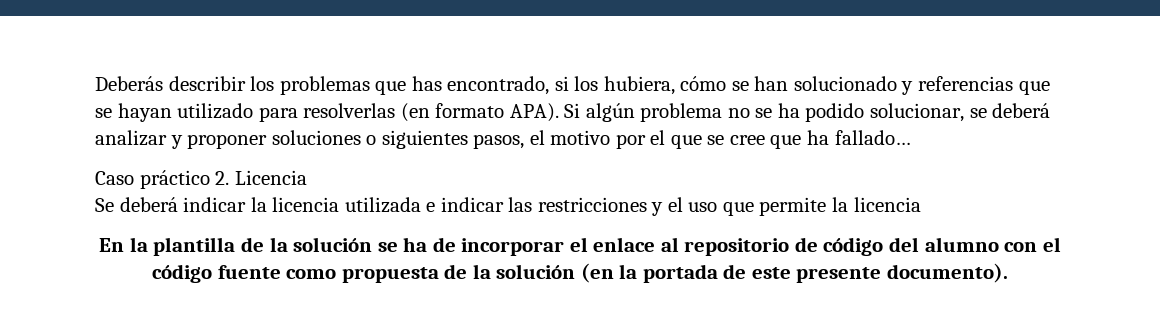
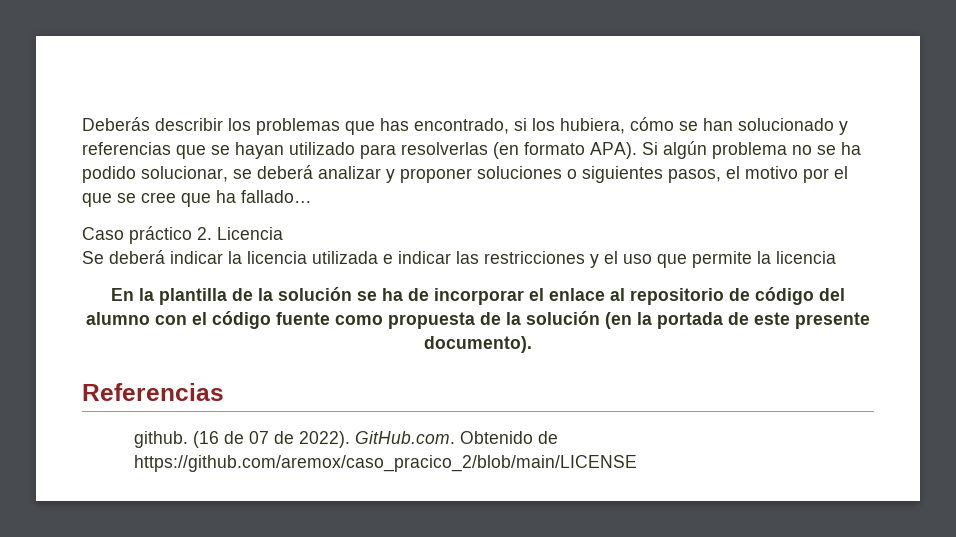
(1008, 273) none -> [82,383,224,401] [133,431,558,448] [133,455,637,472] // Referencias // github. (16 de 07 de 2022). GitHub.com. Obtenido de https://github.com/aremox/caso_pracico_2/blob/main/LICENSE

